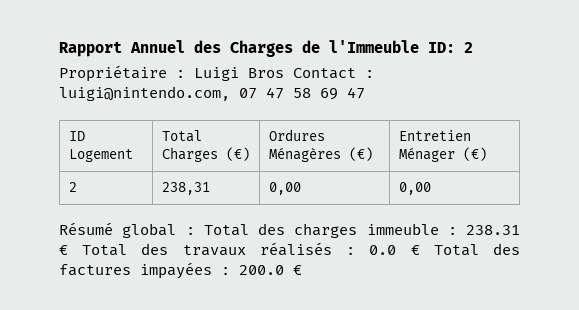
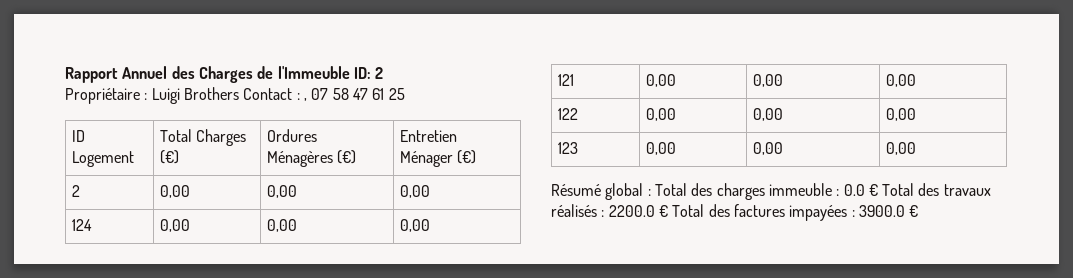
[248,68,284,78] Bros -> [183,87,239,100] Brothers
[59,86,365,101] luigi@nintendo.com, 07 47 58 69 47 -> [303,88,405,101] , 07 58 47 61 25
[161,182,210,195] 238,31 -> [159,185,190,198] [266,185,297,198] [399,185,430,198] [71,219,92,231] [159,219,190,232] [266,219,297,232] [399,219,430,232] [557,74,574,86] [645,74,676,87] [752,74,783,87] [885,74,916,87] [557,108,578,120] [645,108,676,121] [752,108,783,121] [885,108,916,121] [557,142,578,154] [645,142,676,155] 0,00 | 0,00 | 0,00 // 124 | 0,00 | 0,00 | 0,00 // 121 | 0,00 | 0,00 | 0,00 // 122 | 0,00 | 0,00 | 0,00 // 123 | 0,00
[466,225,520,235] 238.31 -> [843,184,865,196] 0.0
[369,245,397,255] 0.0 -> [608,205,655,217] 2200.0
[239,265,284,275] 200.0 -> [858,205,905,217] 3900.0

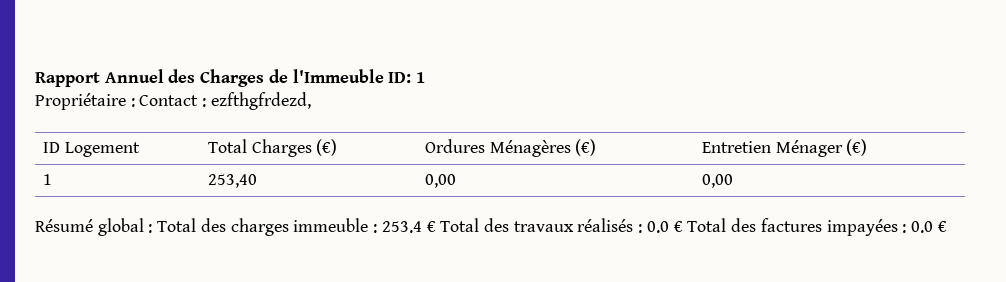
[375,67,384,79] 2 -> [416,72,426,83] 1
[151,87,405,104] Luigi Brothers Contact : , 07 58 47 61 25 -> [139,92,311,110] Contact : ezfthgfrdezd,
[71,185,80,197] [159,185,190,198] [266,185,297,198] [399,185,430,198] [71,219,92,231] [159,219,190,232] [266,219,297,232] [399,219,430,232] [557,74,574,86] [645,74,676,87] [752,74,783,87] [885,74,916,87] [557,108,578,120] [645,108,676,121] [752,108,783,121] [885,108,916,121] [557,142,578,154] [645,142,676,155] 2 | 0,00 | 0,00 | 0,00 // 124 | 0,00 | 0,00 | 0,00 // 121 | 0,00 | 0,00 | 0,00 // 122 | 0,00 | 0,00 | 0,00 // 123 | 0,00 -> [42,174,52,185] [207,174,257,188] 1 | 253,40
[843,184,865,196] 0.0 -> [381,221,422,233] 253.4
[608,205,655,217] 2200.0 -> [646,221,669,233] 0.0
[858,205,905,217] 3900.0 -> [910,221,933,233] 0.0

